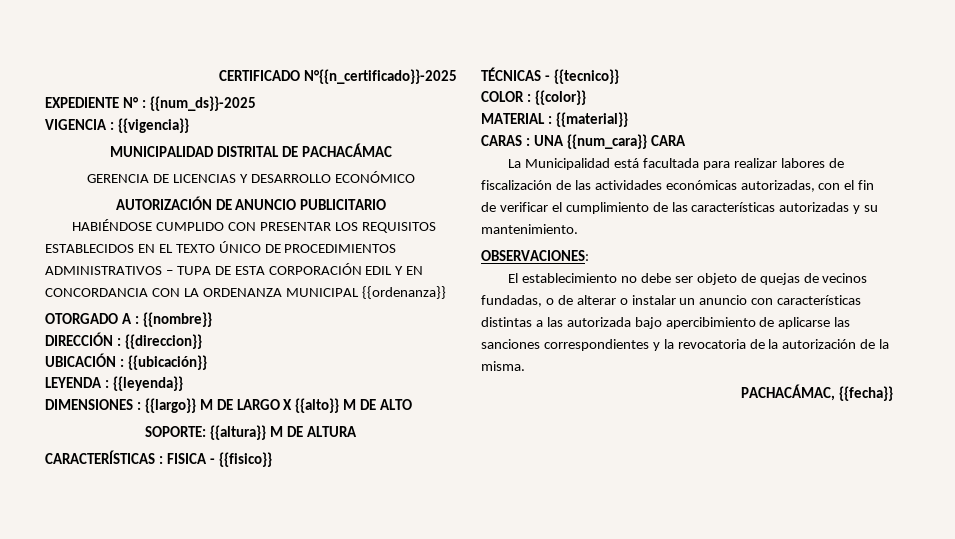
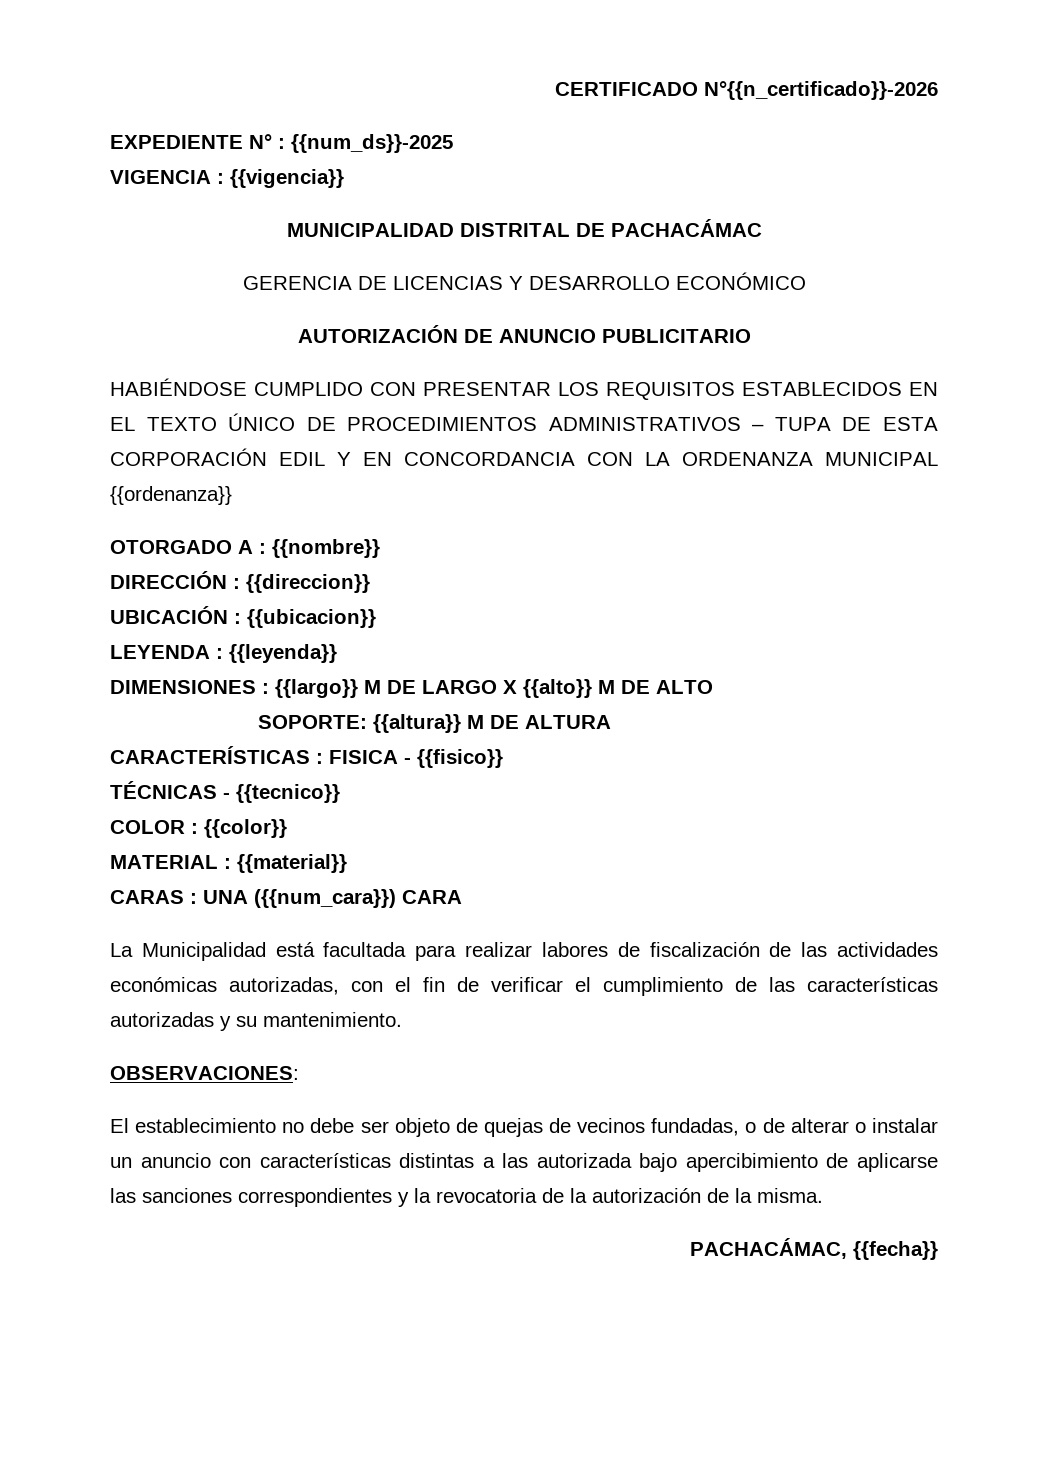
[304,69,457,84] N°{{n_certificado}}-2025 -> [704,81,938,100] N°{{n_certificado}}-2026
[127,355,207,370] {{ubicación}} -> [247,609,376,628] {{ubicacion}}
[566,134,647,149] {{num_cara}} -> [254,889,396,908] ({{num_cara}})

